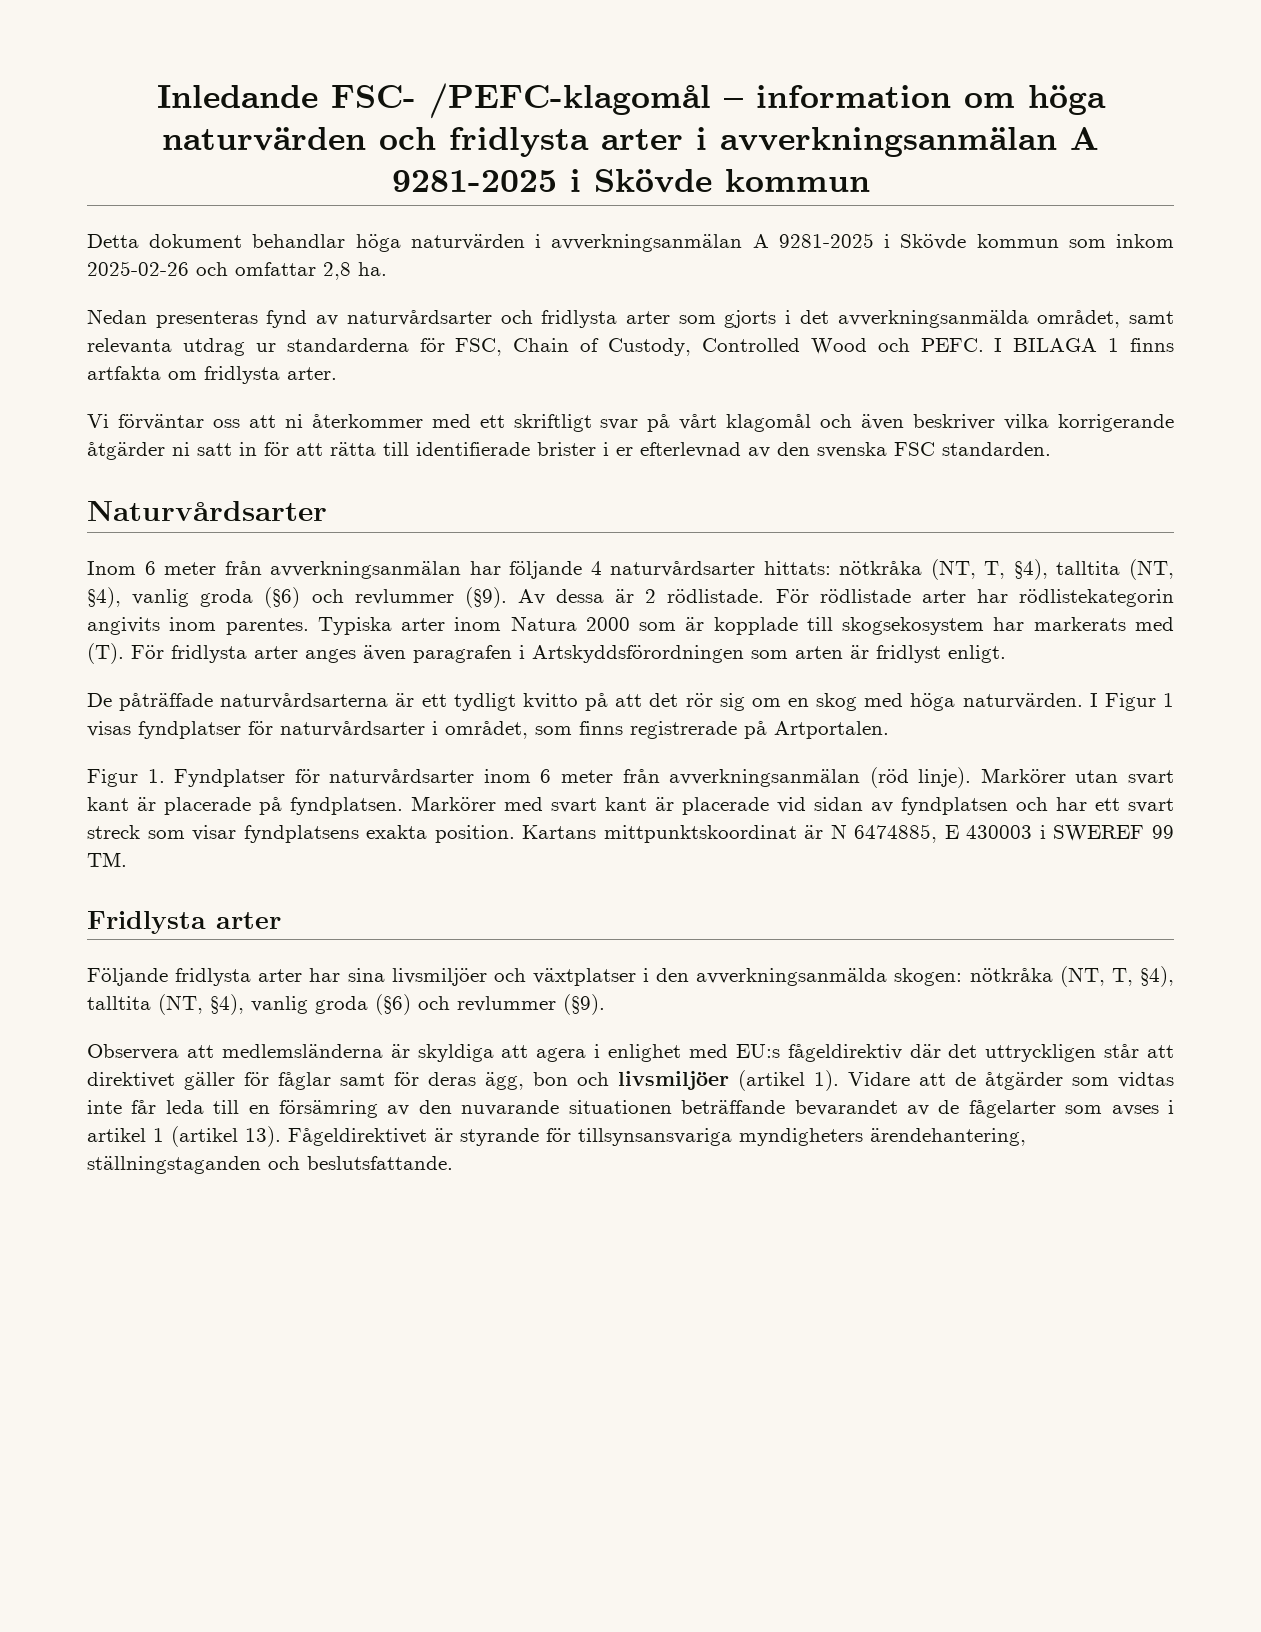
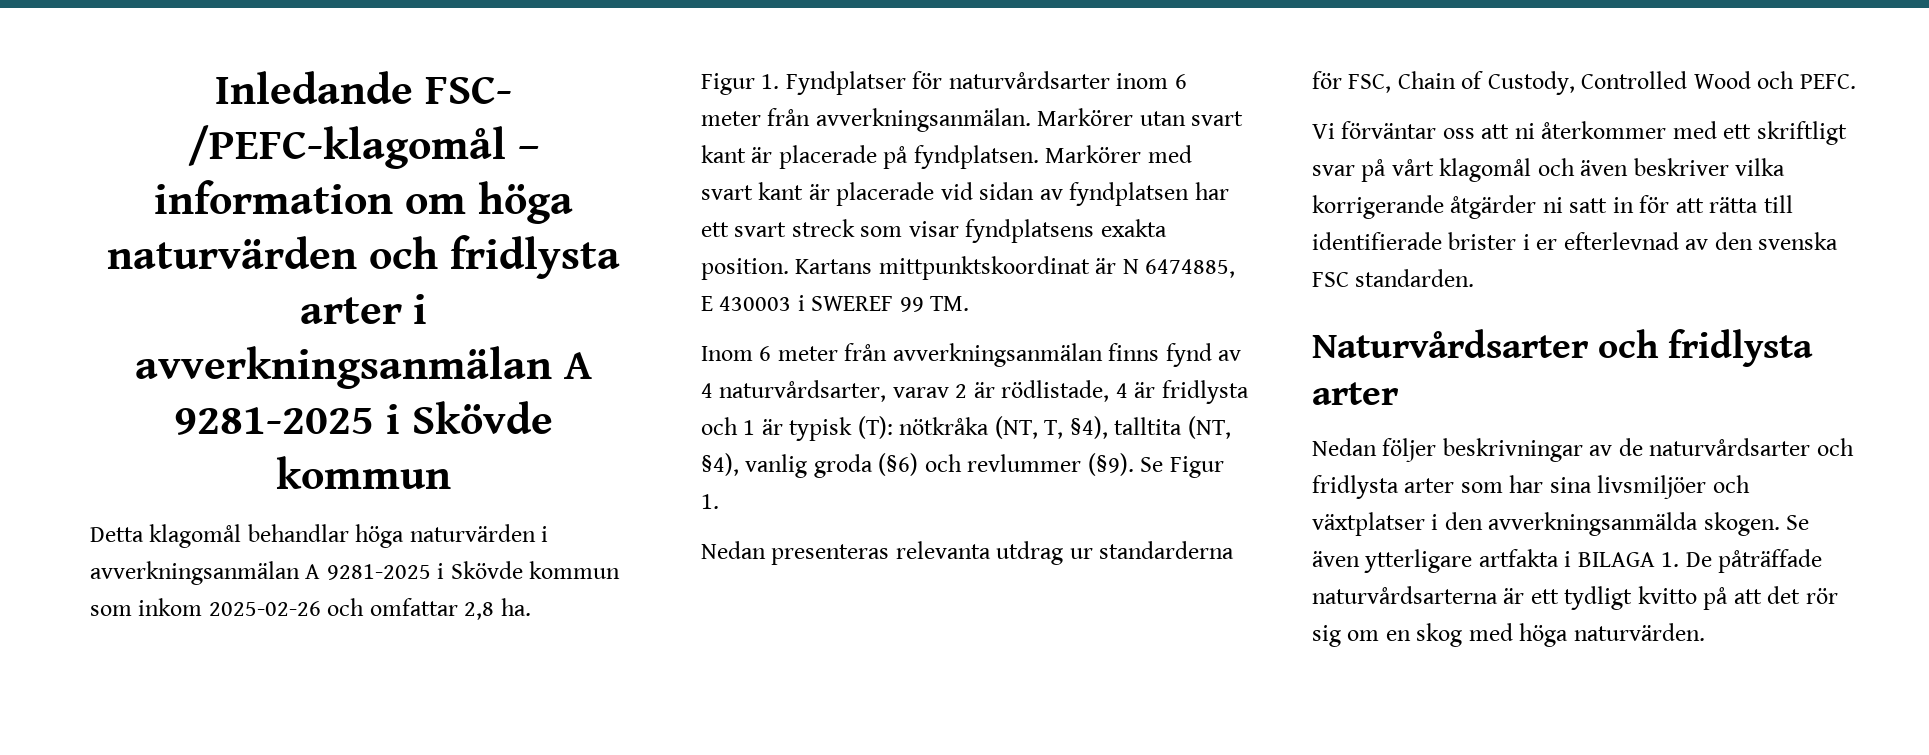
[149,234,243,248] dokument -> [149,524,242,548] klagomål
[87,309,1174,328] Nedan presenteras fynd av naturvårdsarter och fridlysta arter som gjorts i det avverkningsanmälda området, samt -> [701,71,1187,95] [701,108,1244,132] [701,145,1192,169] [701,182,1229,206] [701,219,1167,243] [701,256,1236,280] [701,295,970,312] [701,343,1242,367] [701,380,1249,404] [701,416,1231,441] [701,453,1224,478] [701,494,719,509] [701,541,890,565] Figur 1. Fyndplatser för naturvårdsarter inom 6 meter från avverkningsanmälan. Markörer utan svart kant är placerade på fyndplatsen. Markörer med svart kant är placerade vid sidan av fyndplatsen har ett svart streck som visar fyndplatsens exakta position. Kartans mittpunktskoordinat är N 6474885, E 430003 i SWEREF 99 TM. // Inom 6 meter från avverkningsanmälan finns fynd av 4 naturvårdsarter, varav 2 är rödlistade, 4 är fridlysta och 1 är typisk (T): nötkråka (NT, T, §4), talltita (NT, §4), vanlig groda (§6) och revlummer (§9). Se Figur 1. // Nedan presenteras
[994,338,1174,352] [87,366,337,384] I BILAGA 1 finns artfakta om fridlysta arter. -> (1856, 81) none
[87,559,1174,580] [87,587,1174,608] [87,616,1174,635] [87,643,1006,664] // Inom 6 meter från avverkningsanmälan har följande 4 naturvårdsarter hittats: nötkråka (NT, T, §4), talltita (NT, §4), vanlig groda (§6) och revlummer (§9). Av dessa är 2 rödlistade. För rödlistade arter har rödlistekategorin angivits inom parentes. Typiska arter inom Natura 2000 som är kopplade till skogsekosystem har markerats med (T). För fridlysta arter anges även paragrafen i Artskyddsförordningen som arten är fridlyst enligt. // -> [1598,329,1814,367] [1312,382,1398,405] [1312,438,1854,462] [1312,475,1750,499] [1312,512,1810,536] [1312,549,1680,573] och fridlysta arter // Nedan följer beskrivningar av de naturvårdsarter och fridlysta arter som har sina livsmiljöer och växtplatser i den avverkningsanmälda skogen. Se även ytterligare artfakta i BILAGA 1.
[1089,693,1174,711] [87,721,889,739] [87,767,1174,788] [87,796,1174,815] [87,824,1174,843] [87,852,127,867] [87,911,281,934] [87,966,1174,987] [87,994,605,1015] [87,1044,1174,1062] [87,1070,1174,1091] [87,1100,1174,1118] [87,1126,1026,1147] [87,1156,453,1174] I Figur 1 visas fyndplatser för naturvårdsarter i området, som finns registrerade på Artportalen. // Figur 1. Fyndplatser för naturvårdsarter inom 6 meter från avverkningsanmälan (röd linje). Markörer utan svart kant är placerade på fyndplatsen. Markörer med svart kant är placerade vid sidan av fyndplatsen och har ett svart streck som visar fyndplatsens exakta position. Kartans mittpunktskoordinat är N 6474885, E 430003 i SWEREF 99 TM. // Fridlysta arter // Följande fridlysta arter har sina livsmiljöer och växtplatser i den avverkningsanmälda skogen: nötkråka (NT, T, §4), talltita (NT, §4), vanlig groda (§6) och revlummer (§9). // Observera att medlemsländerna är skyldiga att agera i enlighet med EU:s fågeldirektiv där det uttryckligen står att direktivet gäller för fåglar samt för deras ägg, bon och livsmiljöer (artikel 1). Vidare att de åtgärder som vidtas inte får leda till en försämring av den nuvarande situationen beträffande bevarandet av de fågelarter som avses i artikel 1 (artikel 13). Fågeldirektivet är styrande för tillsynsansvariga myndigheters ärendehantering, ställningstaganden och beslutsfattande. -> (1705, 632) none

